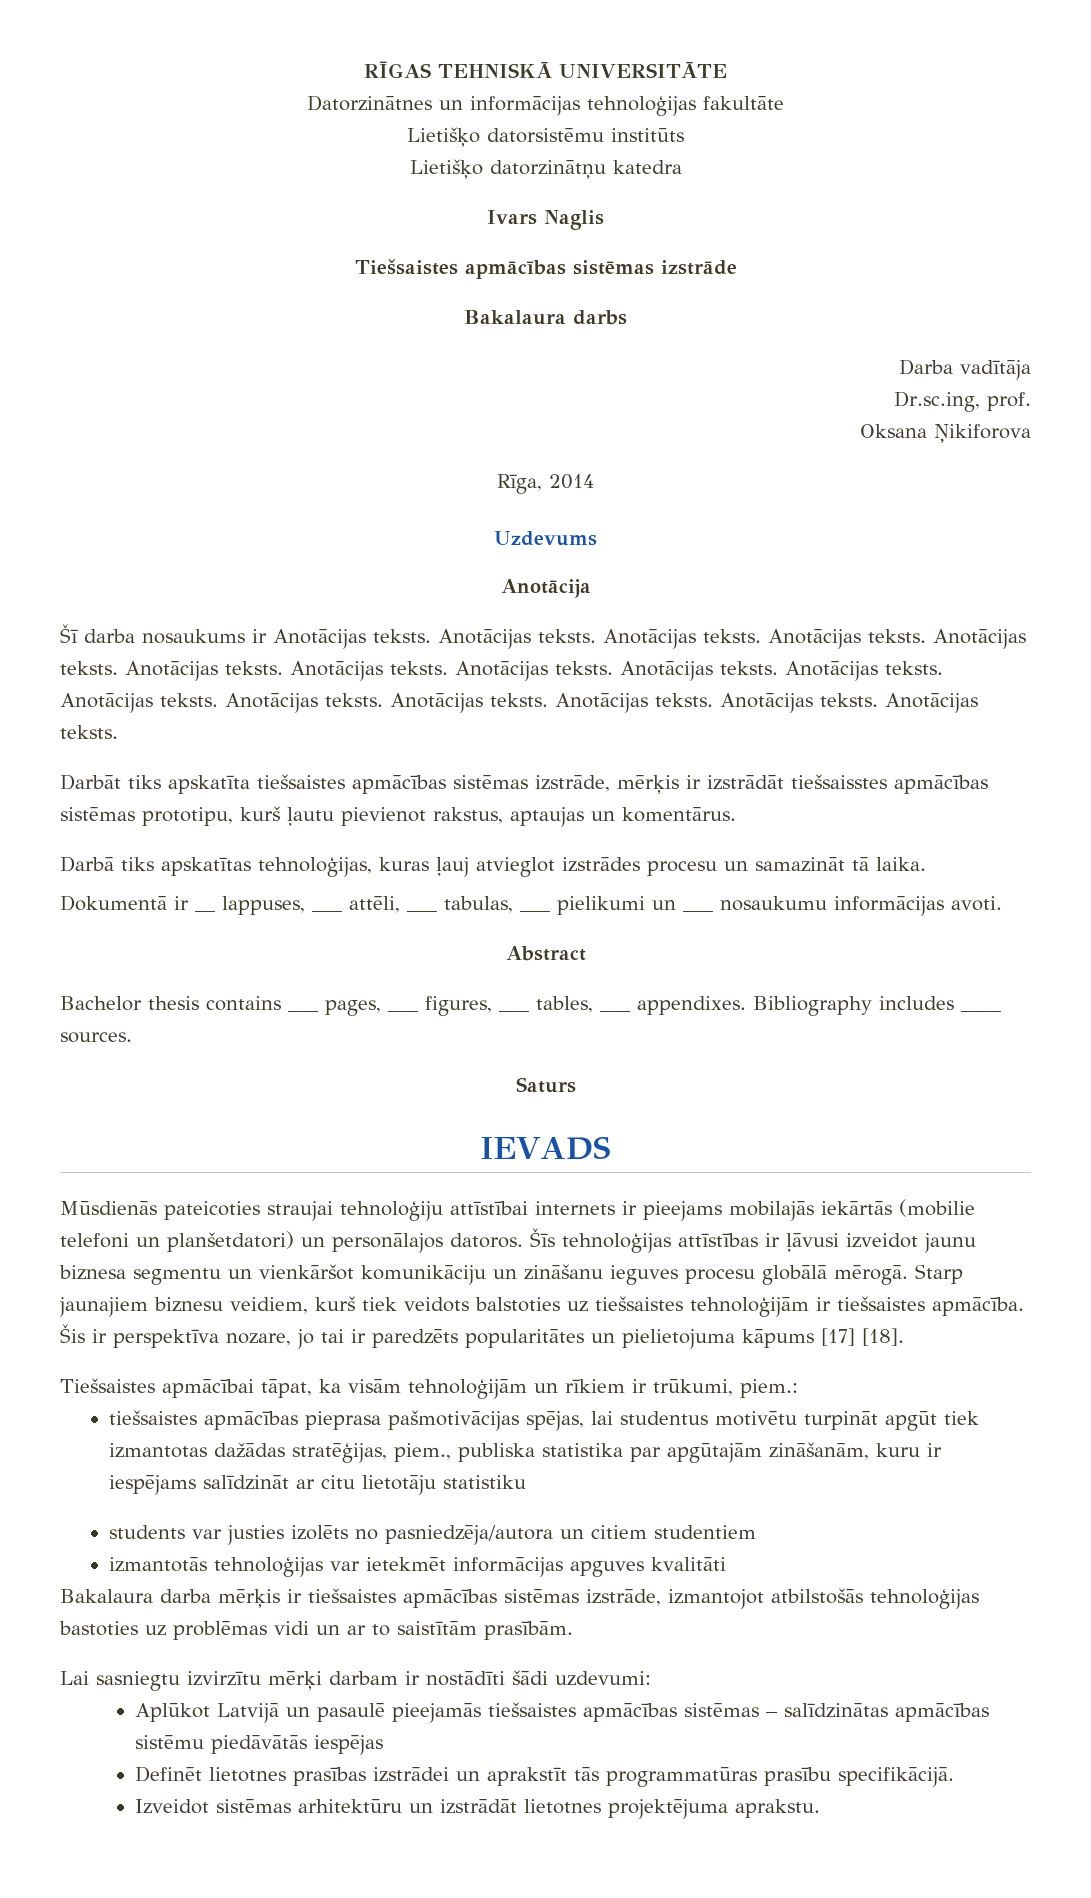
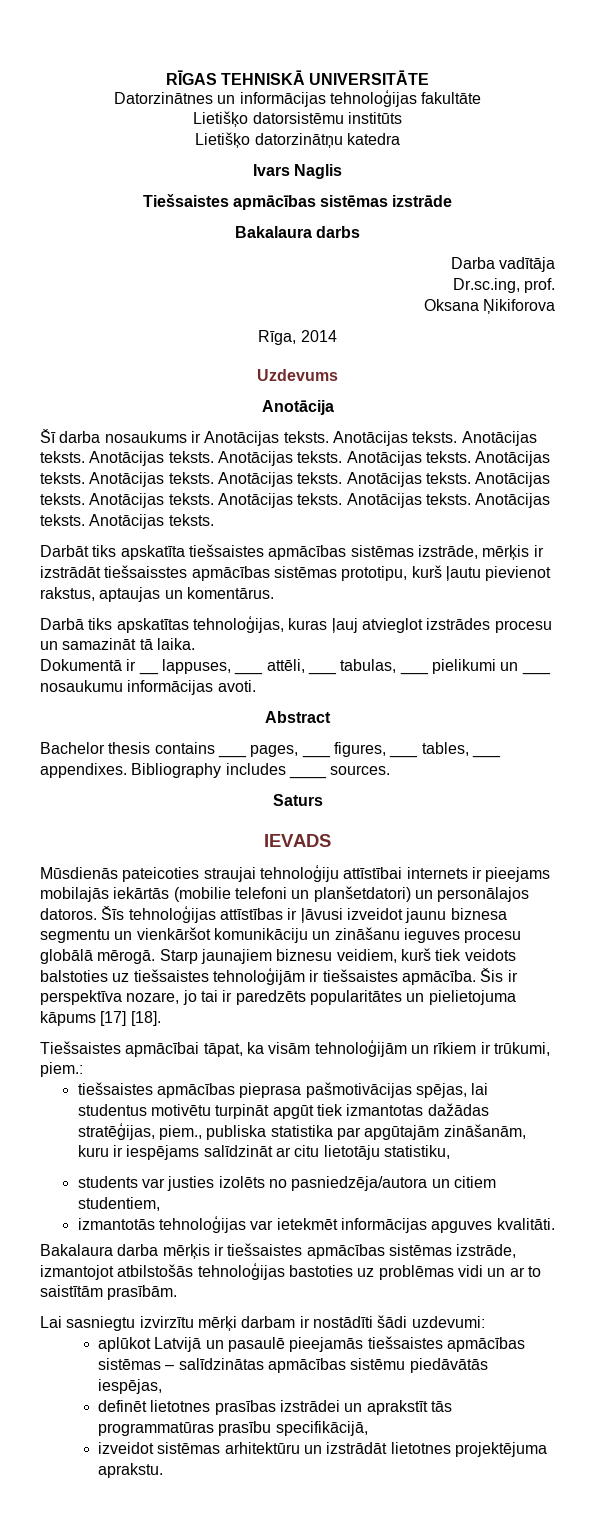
[442,1475,526,1489] statistiku -> [384,1145,451,1159] statistiku,
[653,1525,756,1539] studentiem -> [77,1197,160,1211] studentiem,
[650,1557,726,1571] kvalitāti -> [496,1218,555,1230] kvalitāti.
[135,1703,211,1722] Aplūkot -> [97,1337,151,1352] aplūkot
[314,1735,384,1755] [135,1766,203,1782] iespējas // Definēt -> [97,1379,162,1394] [97,1400,147,1412] iespējas, // definēt
[838,1767,955,1787] [135,1799,210,1814] specifikācijā. // Izveidot -> [275,1421,368,1436] [97,1442,154,1454] specifikācijā, // izveidot

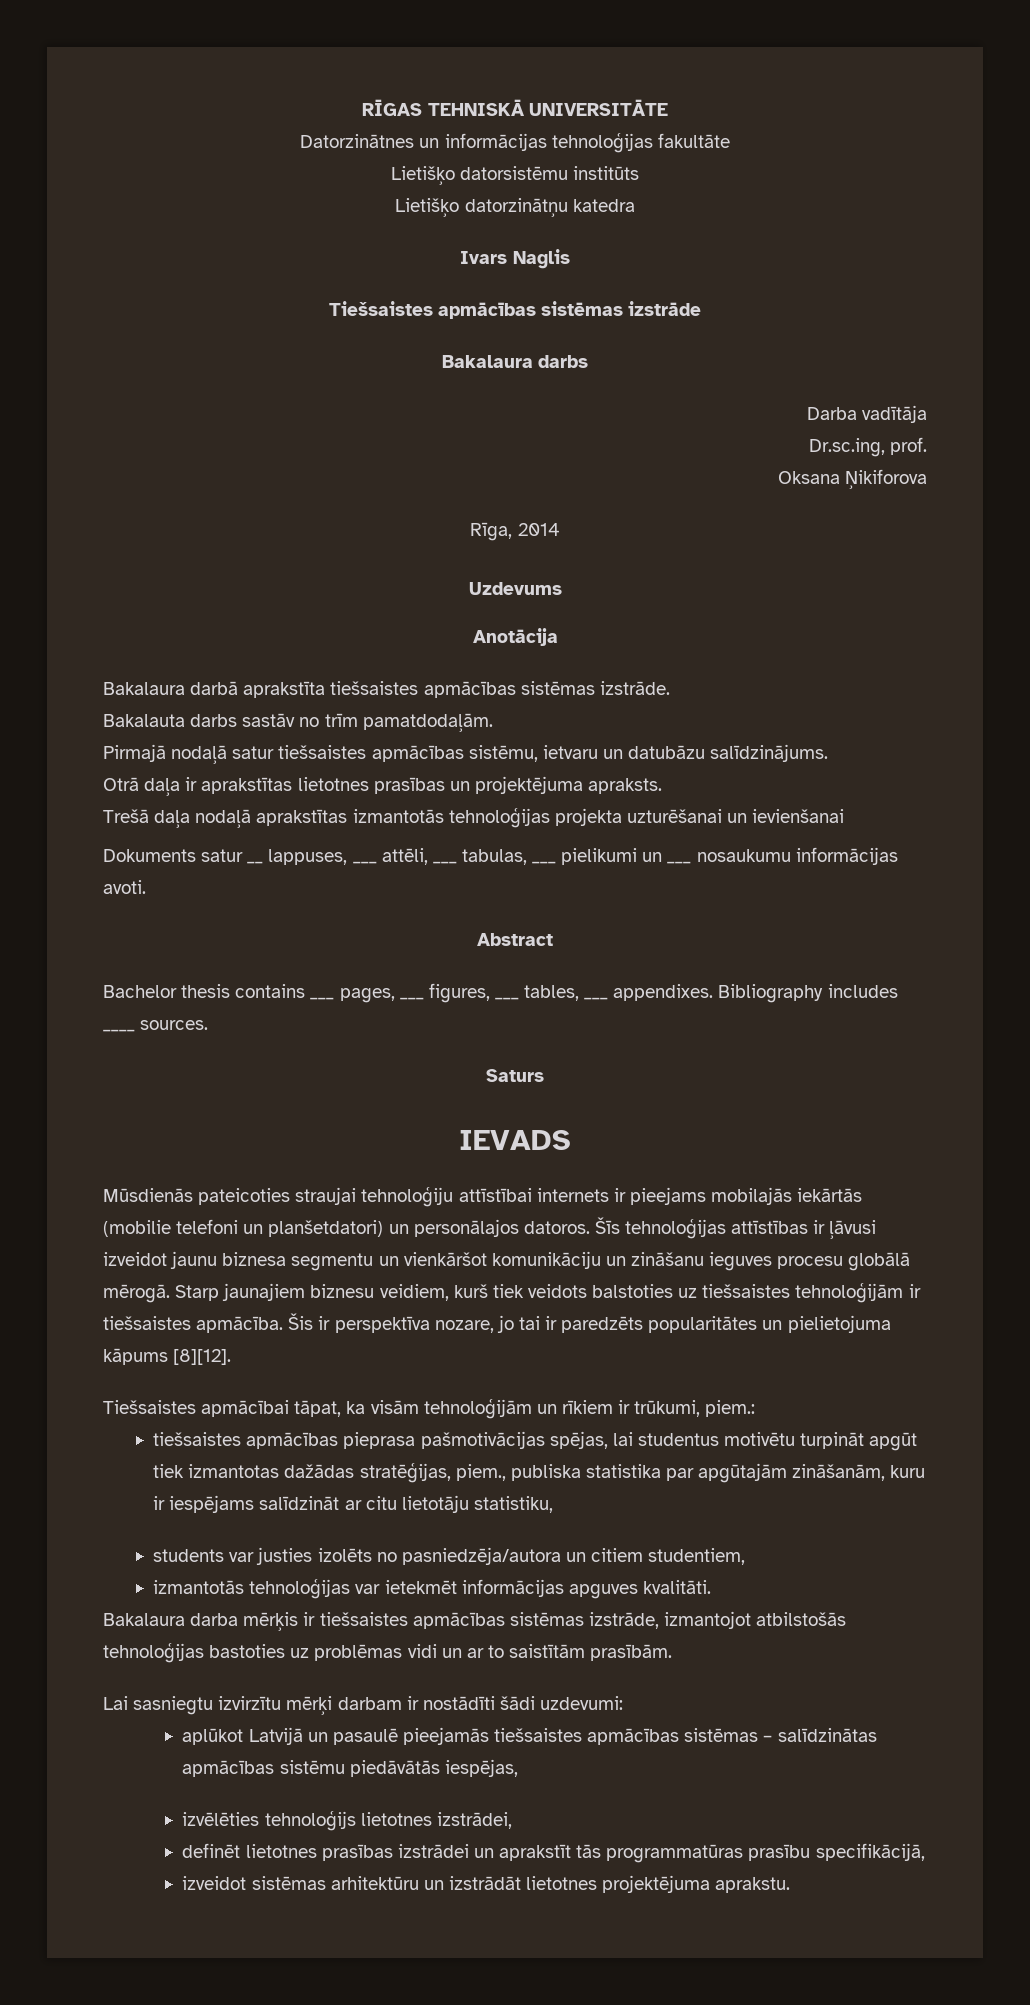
[40,429,537,446] [40,451,551,466] [40,472,551,487] [40,493,551,508] [40,514,214,529] [40,544,544,560] [40,565,552,581] [40,587,274,602] [40,616,552,633] [40,638,195,650] [40,659,137,671] Šī darba nosaukums ir Anotācijas teksts. Anotācijas teksts. Anotācijas teksts. Anotācijas teksts. Anotācijas teksts. Anotācijas teksts. Anotācijas teksts. Anotācijas teksts. Anotācijas teksts. Anotācijas teksts. Anotācijas teksts. Anotācijas teksts. Anotācijas teksts. Anotācijas teksts. Anotācijas teksts. Anotācijas teksts. // Darbāt tiks apskatīta tiešsaistes apmācības sistēmas izstrāde, mērķis ir izstrādāt tiešsaisstes apmācības sistēmas prototipu, kurš ļautu pievienot rakstus, aptaujas un komentārus. // Darbā tiks apskatītas tehnoloģijas, kuras ļauj atvieglot izstrādes procesu un samazināt tā laika. // Dokumentā ir -> [103,681,670,698] [103,713,493,732] [103,744,829,764] [103,776,663,796] [103,808,845,828] [103,849,244,862] Bakalaura darbā aprakstīta tiešsaistes apmācības sistēmas izstrāde. // Bakalauta darbs sastāv no trīm pamatdodaļām. // Pirmajā nodaļā satur tiešsaistes apmācības sistēmu, ietvaru un datubāzu salīdzinājums. // Otrā daļa ir aprakstītas lietotnes prasības un projektējuma apraksts. // Trešā daļa nodaļā aprakstītas izmantotās tehnoloģijas projekta uzturēšanai un ievienšanai // Dokuments satur
[100,1011,161,1026] [17] [18]. -> [173,1349,232,1365] [8][12].
(162, 1386) none -> [182,1811,512,1831] // izvēlēties tehnoloģijs lietotnes izstrādei,

